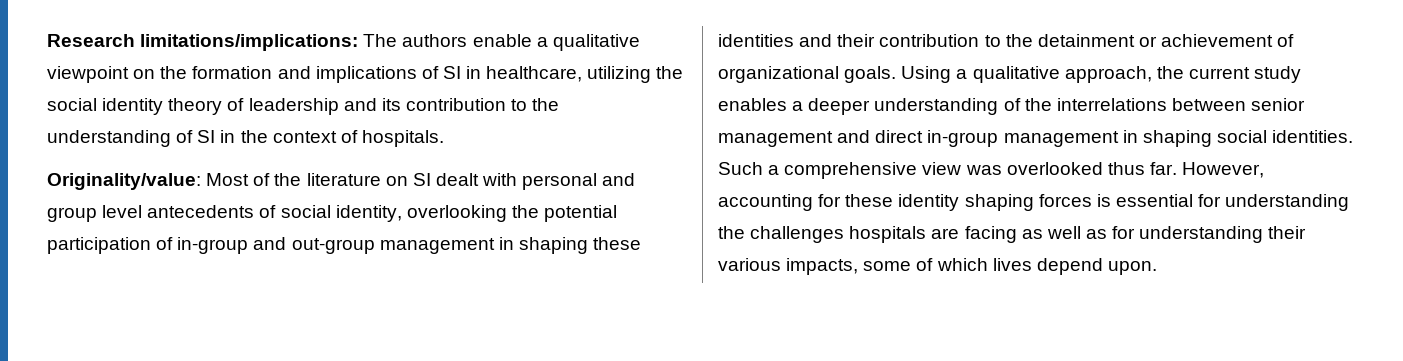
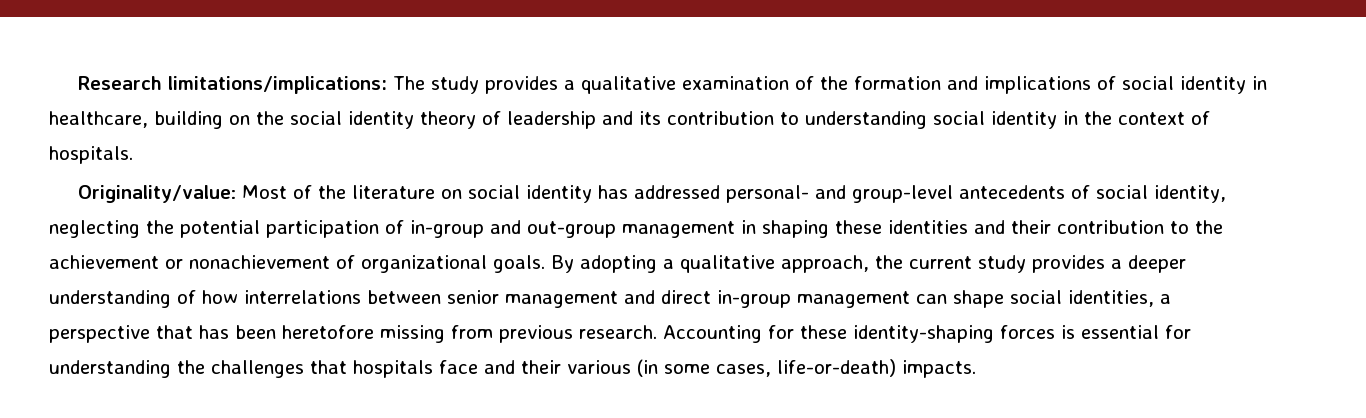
[402,34,640,51] [47,66,156,83] authors enable a qualitative viewpoint on -> [430,76,814,94] study provides a qualitative examination of
[442,66,652,83] SI in healthcare, utilizing -> [1121,76,1267,94] [49,111,250,129] social identity in healthcare, building on
[532,98,560,111] [47,130,216,147] the understanding of SI -> [805,111,1057,129] understanding social identity
[412,173,636,190] [47,205,143,222] SI dealt with personal and group level -> [467,185,953,203] social identity has addressed personal- and group-level
[406,205,507,222] overlooking -> [49,220,140,238] neglecting
[1037,34,1274,47] detainment or achievement -> [49,255,330,269] achievement or nonachievement
[901,66,952,83] Using -> [551,255,657,273] By adopting
[718,98,787,111] enables -> [1032,255,1105,273] provides
[1024,98,1052,111] the -> [202,290,238,304] how
[1122,130,1354,147] [718,162,1265,179] [718,194,1034,211] in shaping social identities. Such a comprehensive view was overlooked thus far. However, accounting for these identity shaping -> [916,290,1171,308] [49,325,994,343] can shape social identities, a perspective that has been heretofore missing from previous research. Accounting for these identity-shaping
[849,226,1307,243] [718,258,1157,275] hospitals are facing as well as for understanding their various impacts, some of which lives depend upon. -> [310,359,976,378] that hospitals face and their various (in some cases, life-or-death) impacts.

